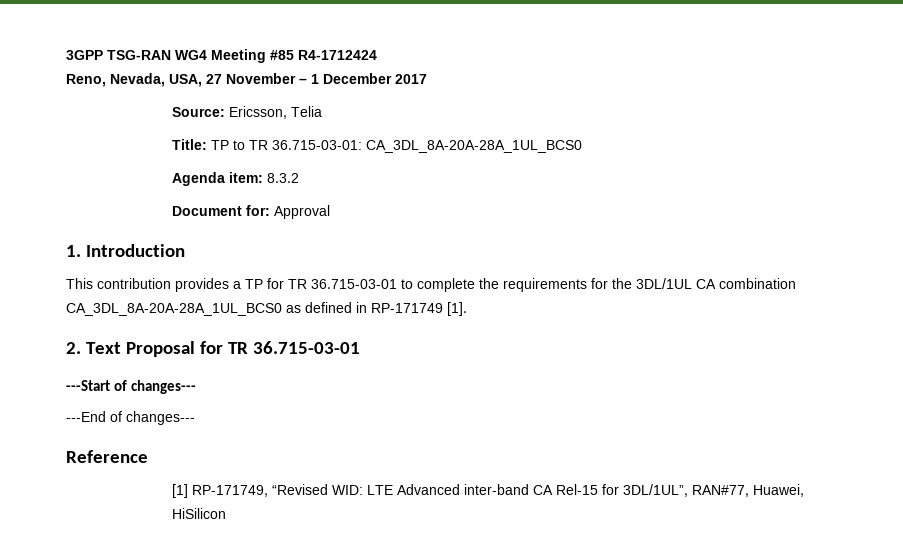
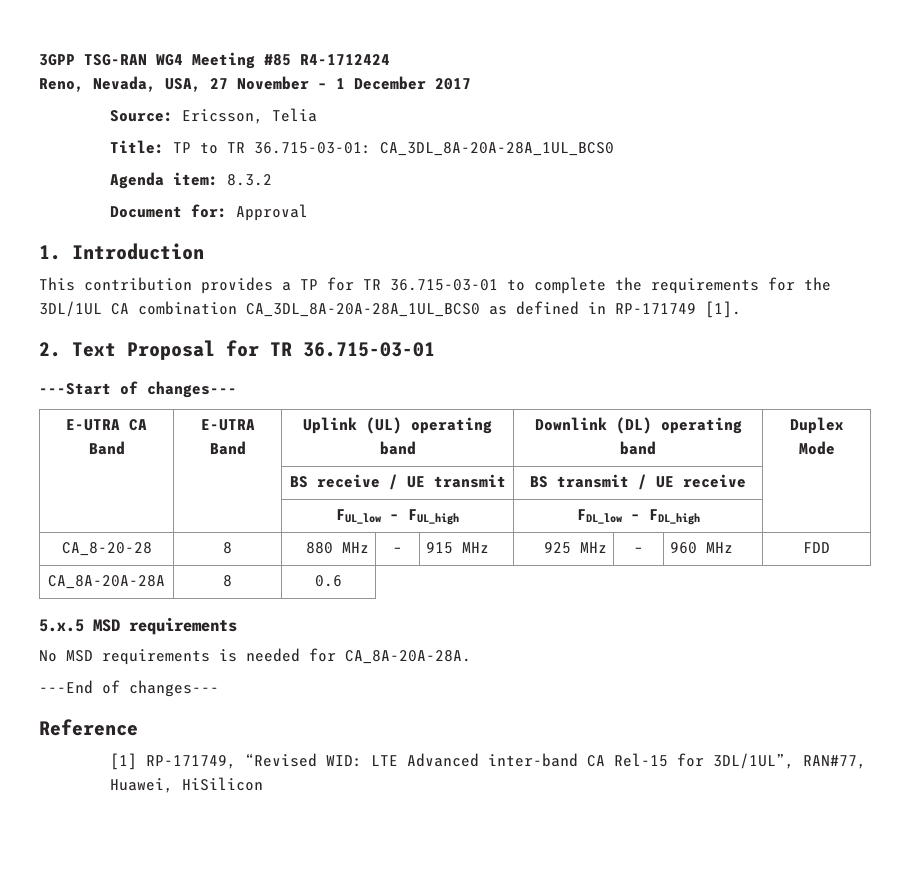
(197, 387) none -> [66,419,147,431] [88,441,125,455] [200,419,255,431] [209,441,246,455] [303,417,492,434] [379,441,416,455] [534,417,742,434] [620,441,656,455] [789,417,844,434] [798,441,835,455] [289,474,506,490] [530,474,746,490] [336,509,459,525] [576,509,700,525] [61,542,152,556] [222,542,232,554] [305,542,369,554] [393,547,402,553] [426,542,490,554] [543,542,607,554] [634,547,643,553] [670,542,734,554] [803,542,830,553] [48,575,165,589] [222,575,232,587] [315,575,342,587] [39,617,237,635] [39,648,471,665] // E-UTRA CA Band | E-UTRA Band | Uplink (UL) operating band | Downlink (DL) operating band | Duplex Mode // | | BS receive / UE transmit | BS transmit / UE receive | // | | FUL_low – FUL_high | FDL_low – FDL_high | // CA_8-20-28 | 8 | 880 MHz | – | 915 MHz | 925 MHz | – | 960 MHz | FDD // CA_8A-20A-28A | 8 | 0.6 // 5.x.5 MSD requirements // No MSD requirements is needed for CA_8A-20A-28A.

